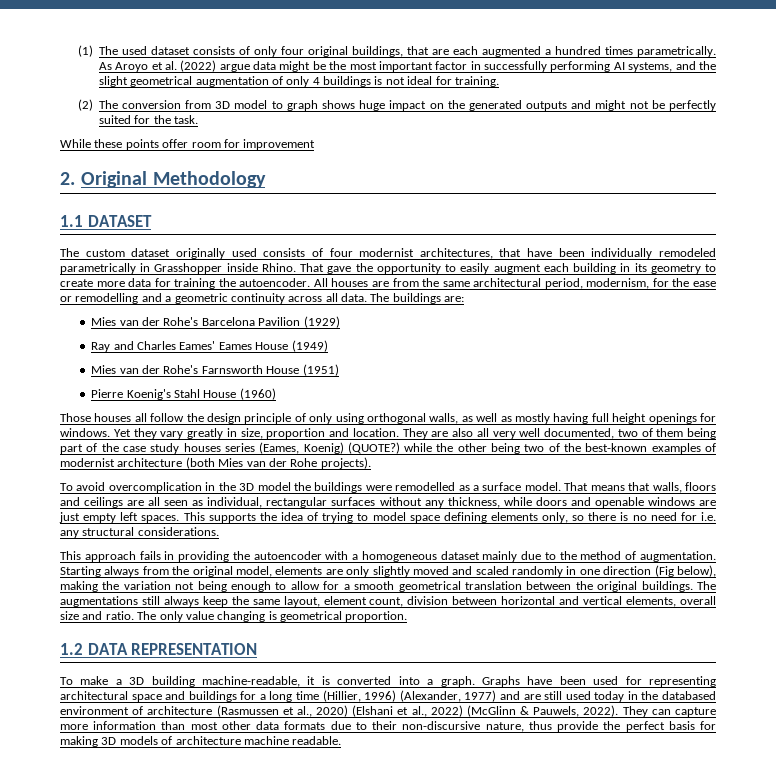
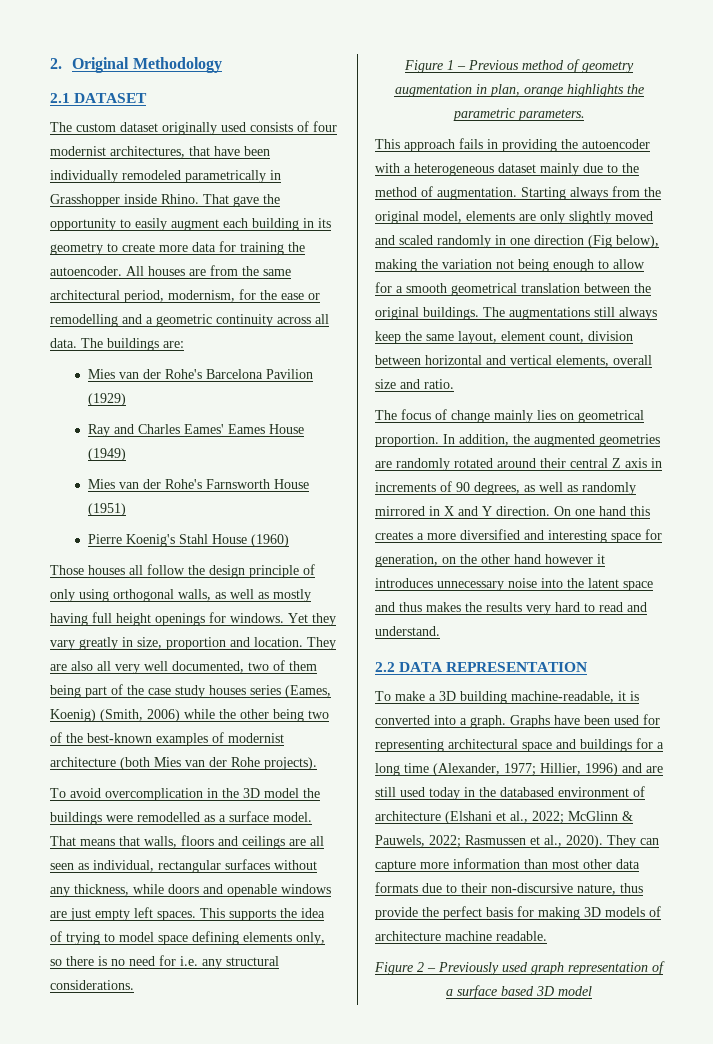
[77,45,716,57] [98,60,717,72] [98,76,499,87] [77,99,716,111] [98,115,198,124] [60,139,316,150] (1) The used dataset consists of only four original buildings, that are each augmented a hundred times parametrically. As Aroyo et al. (2022) argue data might be the most important factor in successfully performing AI systems, and the slight geometrical augmentation of only 4 buildings is not ideal for training. // (2) The conversion from 3D model to graph shows huge impact on the generated outputs and might not be perfectly suited for the task. // While these points offer room for improvement // -> (50, 63) none
[60,215,83,227] 1.1 -> [50,93,70,103] 2.1
[347,442,400,454] (QUOTE?) -> [100,709,180,722] (Smith, 2006)
(219, 531) none -> [404,59,634,73] [394,84,644,97] [452,108,585,121] // Figure 1 – Previous method of geometry augmentation in plan, orange highlights the parametric parameters.
[361,551,437,562] homogeneous -> [414,163,494,176] heterogeneous
[137,611,408,622] [60,643,83,655] The only value changing is geometrical proportion. // 1.2 -> [375,409,644,423] [375,434,660,447] [375,458,662,471] [375,481,636,495] [375,506,650,516] [375,529,662,543] [375,554,605,567] [375,578,653,591] [375,602,647,615] [375,626,440,636] [375,662,395,672] // The focus of change mainly lies on geometrical proportion. In addition, the augmented geometries are randomly rotated around their central Z axis in increments of 90 degrees, as well as randomly mirrored in X and Y direction. On one hand this creates a more diversified and interesting space for generation, on the other hand however it introduces unnecessary noise into the latent space and thus makes the results very hard to read and understand. // 2.2
[322,690,497,702] (Hillier, 1996) (Alexander, 1977) -> [433,763,618,776] (Alexander, 1977; Hillier, 1996)
[216,705,619,717] (Rasmussen et al., 2020) (Elshani et al., 2022) (McGlinn & Pauwels, 2022). -> [445,811,633,824] [375,835,603,848] (Elshani et al., 2022; McGlinn & Pauwels, 2022; Rasmussen et al., 2020).
(342, 740) none -> [374,961,665,975] [446,985,592,999] // Figure 2 – Previously used graph representation of a surface based 3D model

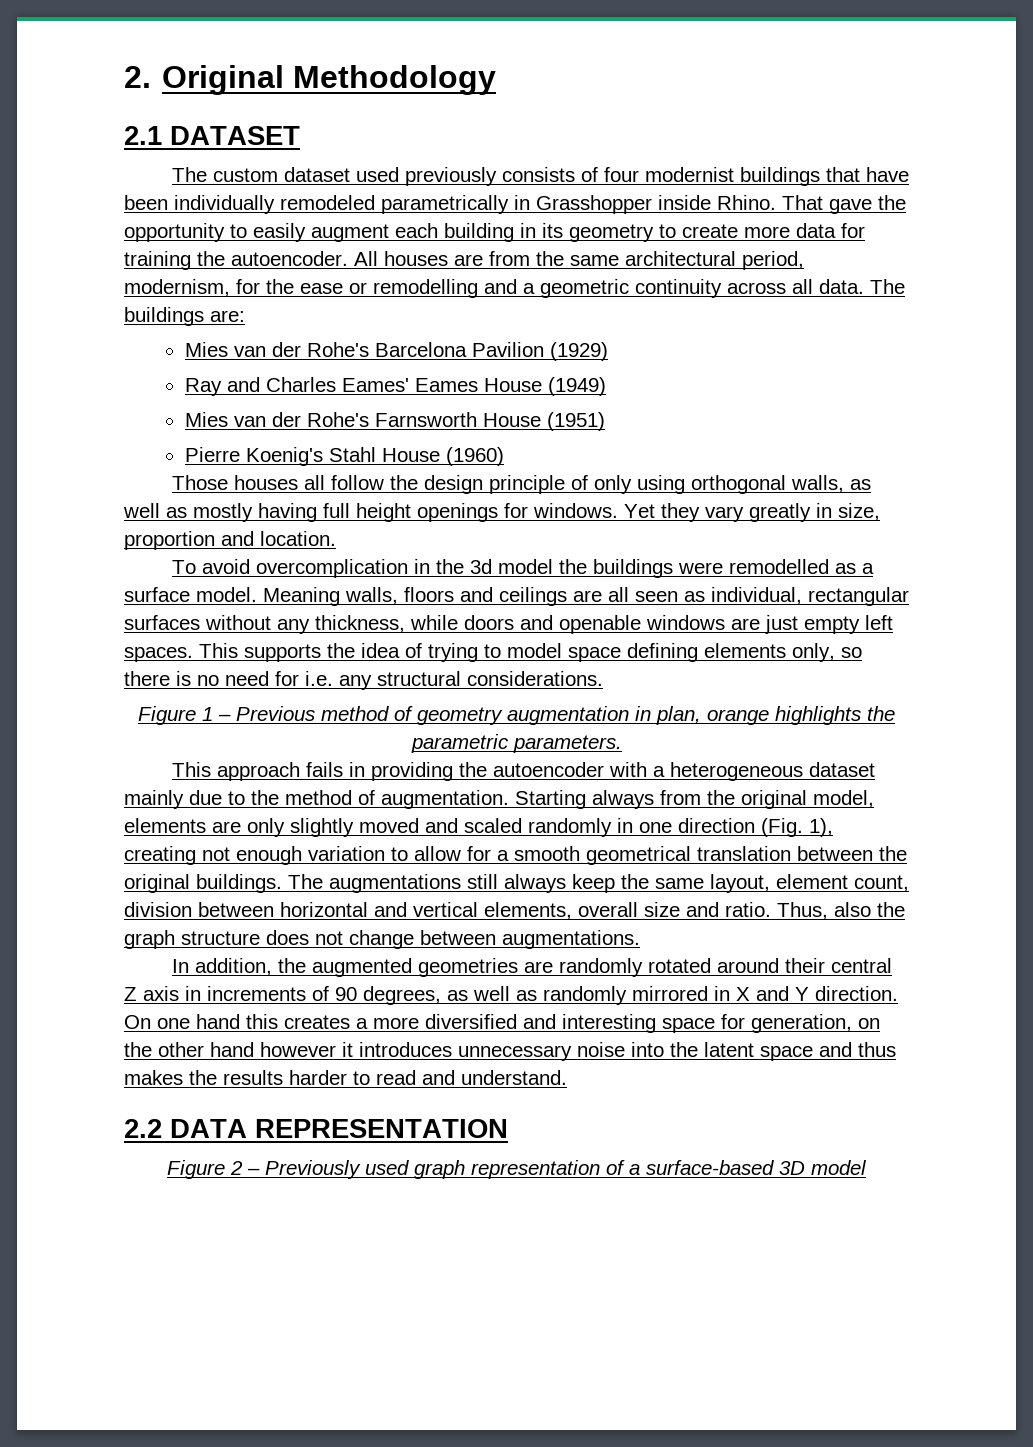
[162,122,246,135] originally used -> [355,167,497,186] used previously
[110,146,185,158] architectures, -> [739,167,820,186] buildings
[307,637,336,650] [50,660,317,674] [50,684,331,698] [50,709,329,722] [50,732,284,746] [50,757,317,770] They are also all very well documented, two of them being part of the case study houses series (Eames, Koenig) (Smith, 2006) while the other being two of the best-known examples of modernist architecture (both Mies van der Rohe projects). -> (336, 538) none
[243,788,260,798] 3D -> [469,559,492,574] 3d
[50,836,140,846] That means that -> [263,587,340,606] Meaning
[588,235,659,248] [375,259,594,272] (Fig below), making the variation not being enough -> [761,818,833,837] [124,846,385,865] (Fig. 1), creating not enough variation
[375,409,644,423] [375,434,439,447] // The focus of change mainly lies on geometrical proportion. -> [777,902,905,920] [124,930,640,949] Thus, also the graph structure does not change between augmentations. //
[526,602,580,615] very hard -> [289,1070,347,1085] harder
[375,691,639,704] [375,714,660,728] [375,738,664,752] [375,763,663,776] [375,786,645,800] [375,811,633,824] [375,835,659,848] [375,858,640,872] [375,882,643,895] [375,906,661,920] [375,931,547,941] // To make a 3D building machine-readable, it is converted into a graph. Graphs have been used for representing architectural space and buildings for a long time (Alexander, 1977; Hillier, 1996) and are still used today in the databased environment of architecture (Elshani et al., 2022; McGlinn & Pauwels, 2022; Rasmussen et al., 2020). They can capture more information than most other data formats due to their non-discursive nature, thus provide the perfect basis for making 3D models of architecture machine readable. -> (508, 1128) none
[457,985,534,999] surface based -> [646,1160,774,1175] surface-based

